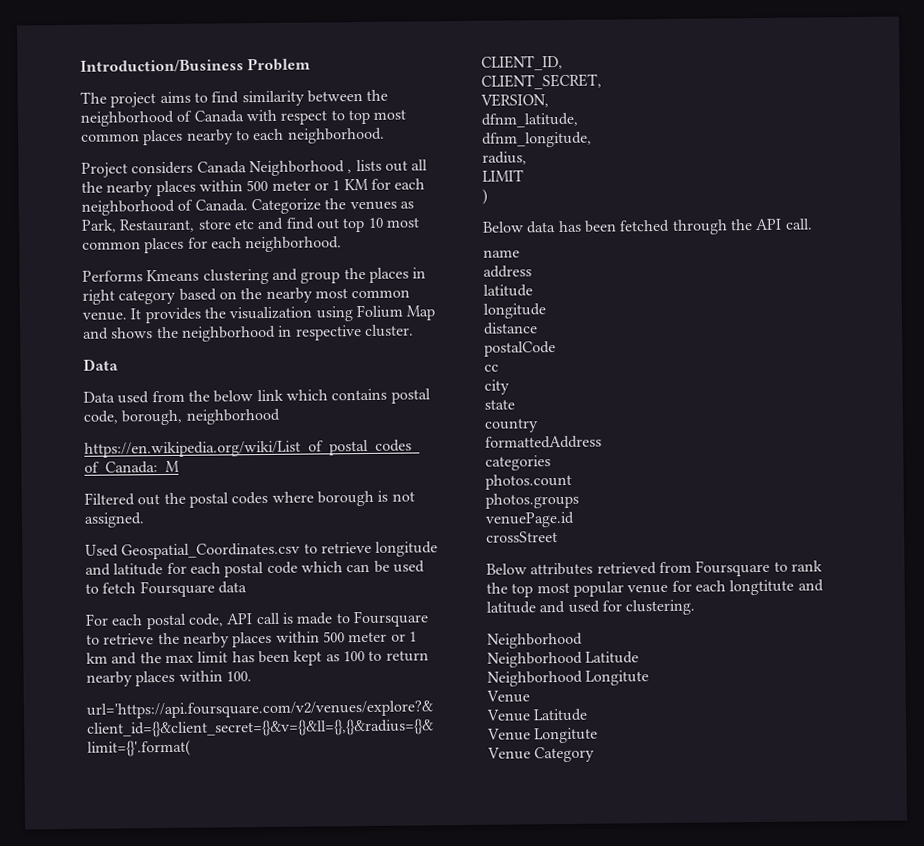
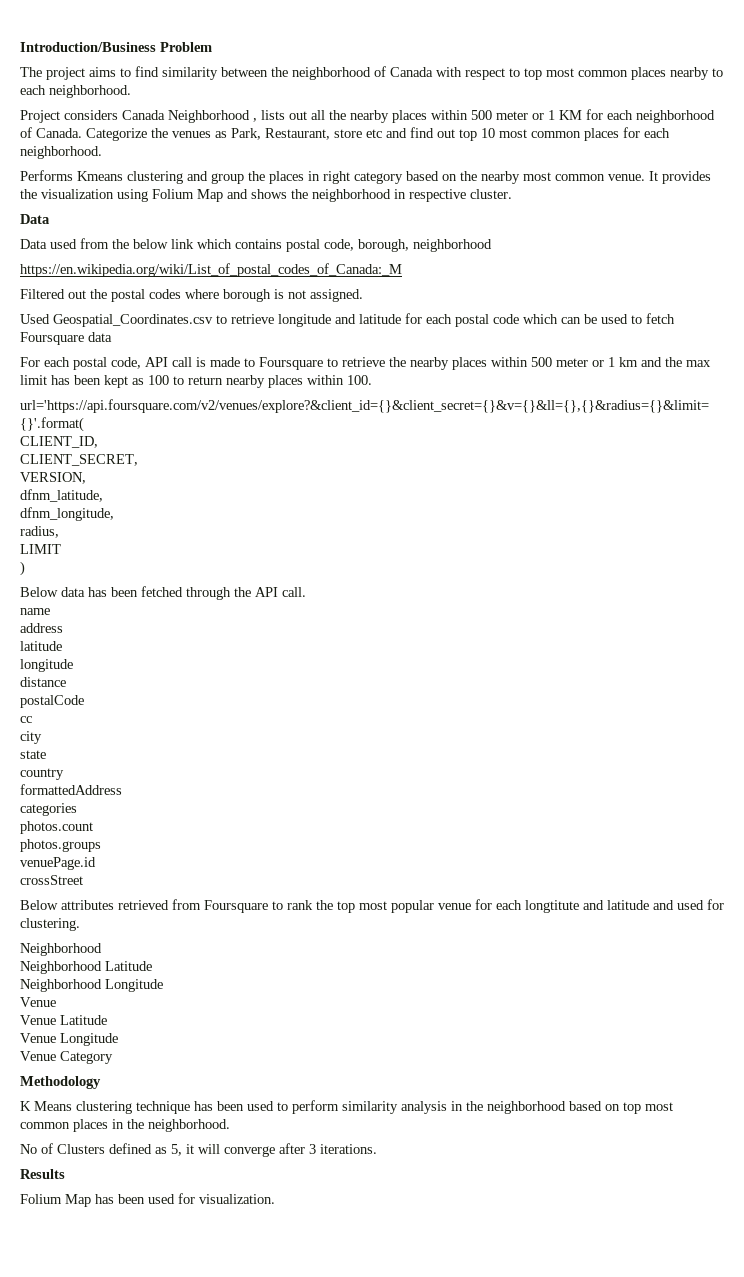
[585,670,650,686] Longitute -> [105,979,163,992] Longitude
[534,727,599,744] Longitute -> [60,1033,118,1046] Longitude
(596, 754) none -> [20,1076,101,1089] [20,1100,673,1114] [20,1119,230,1132] [20,1143,377,1157] [20,1169,65,1179] [20,1193,275,1207] // Methodology // K Means clustering technique has been used to perform similarity analysis in the neighborhood based on top most common places in the neighborhood. // No of Clusters defined as 5, it will converge after 3 iterations. // Results // Folium Map has been used for visualization.

